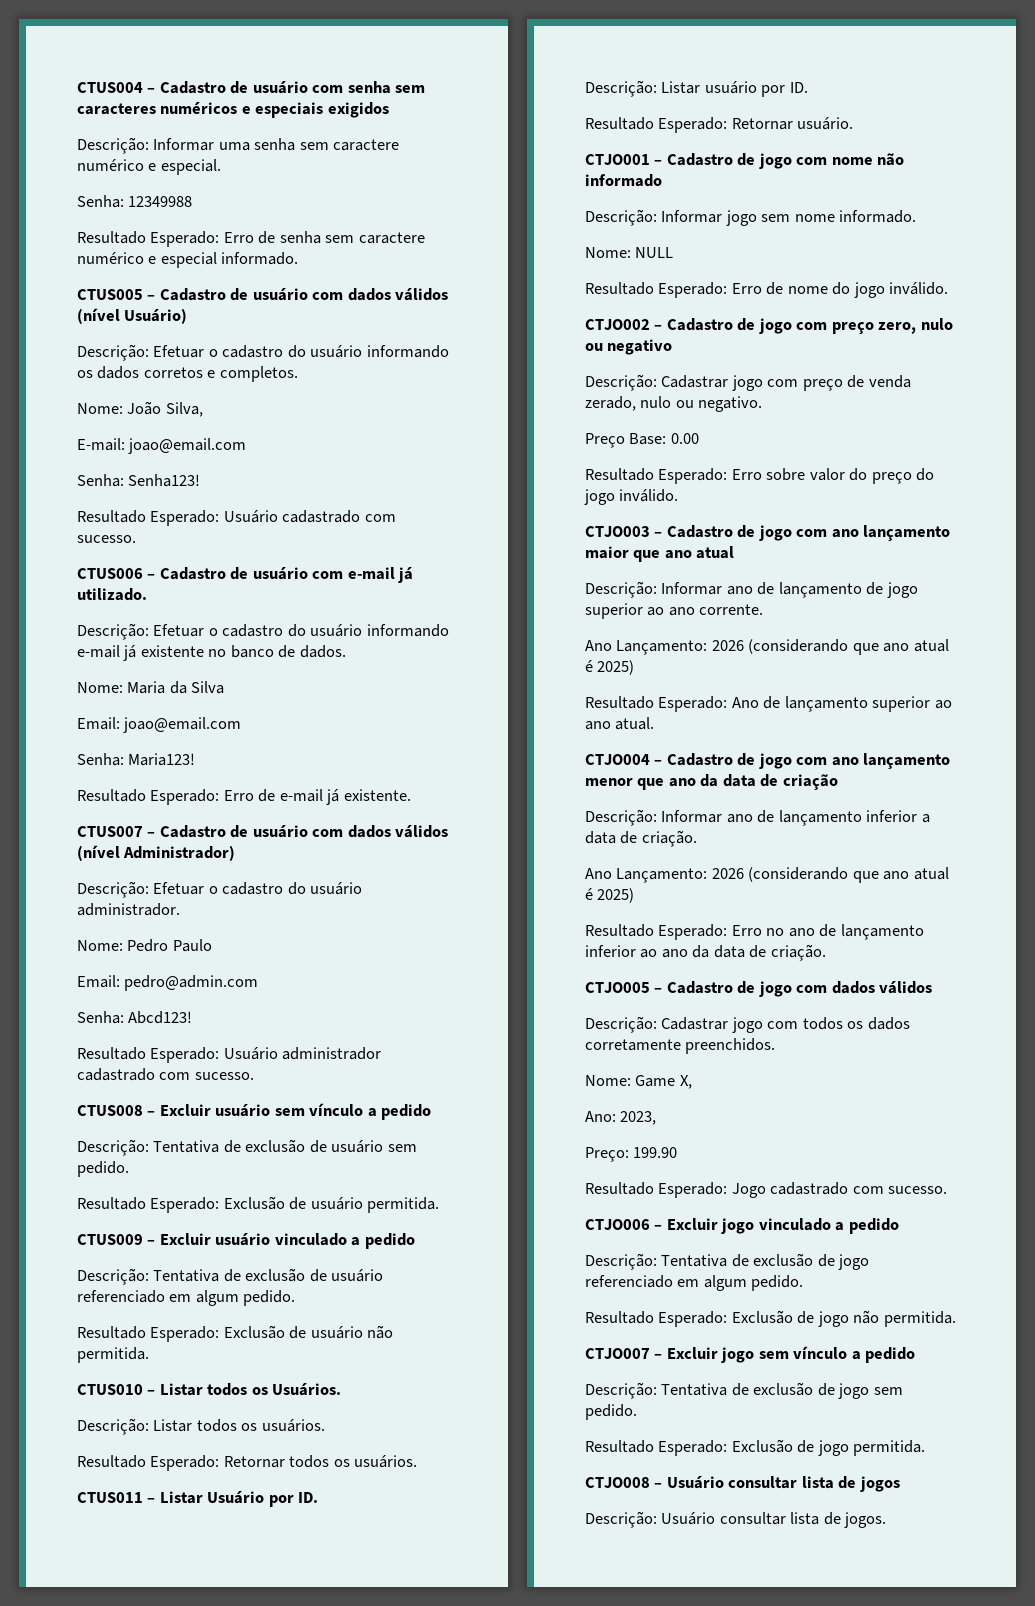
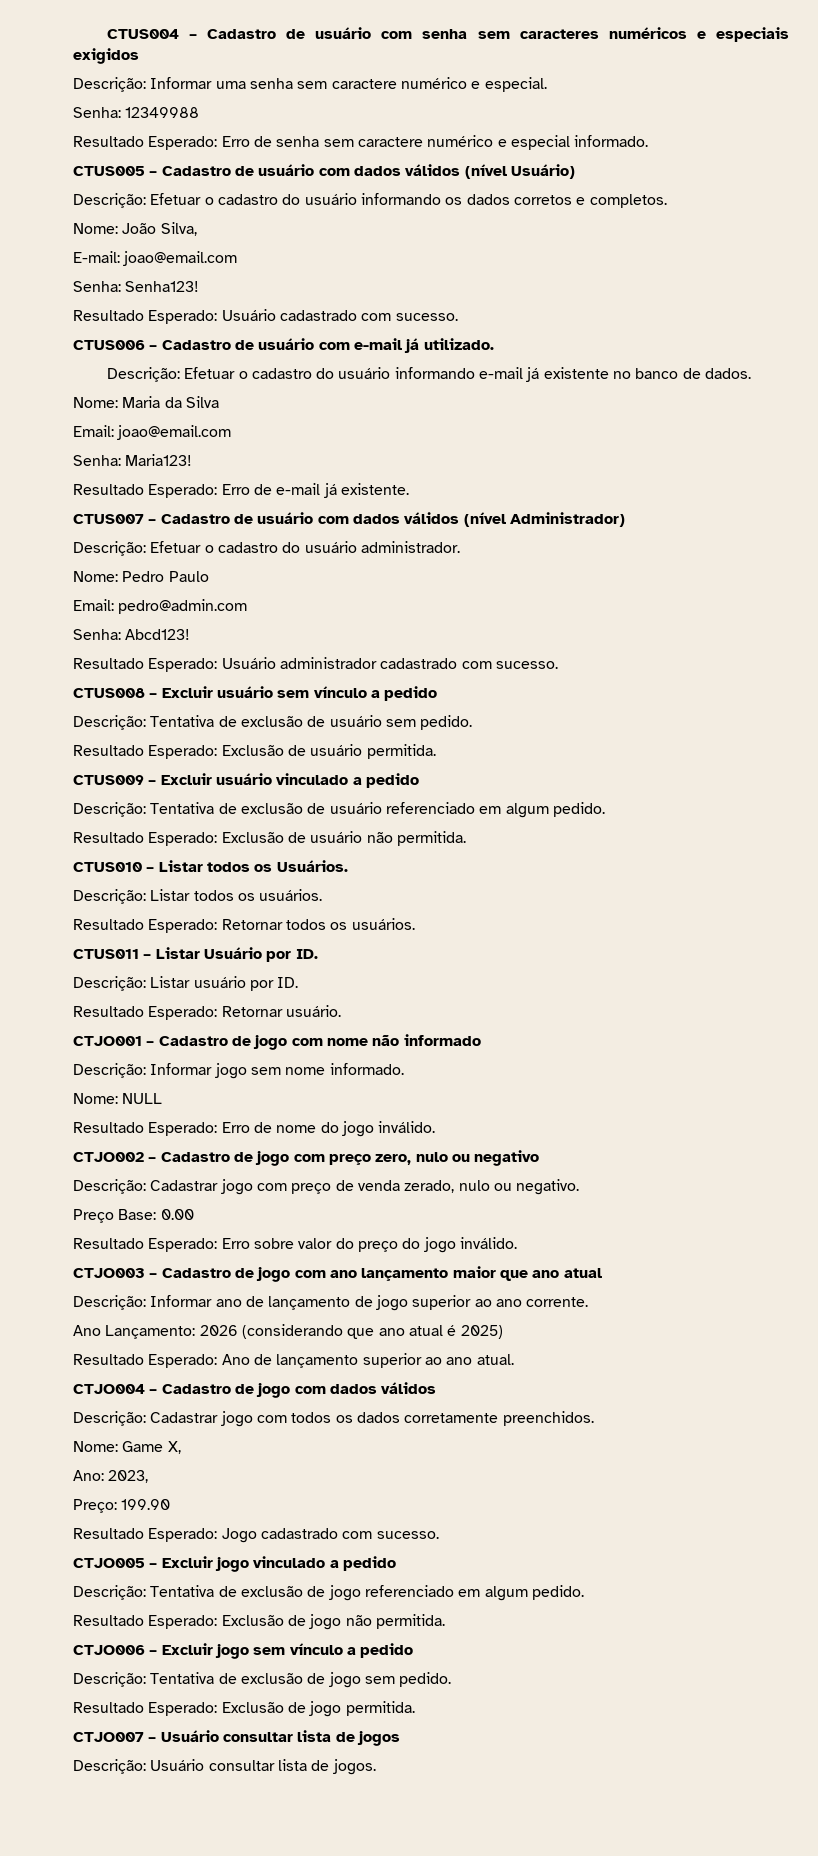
[831,753,951,769] [585,774,838,790] [585,809,930,826] [585,830,697,847] [585,867,949,883] [585,888,635,903] [585,924,924,940] [585,944,826,961] [585,981,828,997] ano lançamento menor que ano da data de criação // Descrição: Informar ano de lançamento inferior a data de criação. // Ano Lançamento: 2026 (considerando que ano atual é 2025) // Resultado Esperado: Erro no ano de lançamento inferior ao ano da data de criação. // CTJO005 – Cadastro de jogo com -> (326, 1390) none
[585,1219,650,1230] CTJO006 -> [73,1558,145,1568] CTJO005
[585,1348,650,1359] CTJO007 -> [73,1645,145,1655] CTJO006
[585,1477,650,1488] CTJO008 -> [73,1732,144,1742] CTJO007

